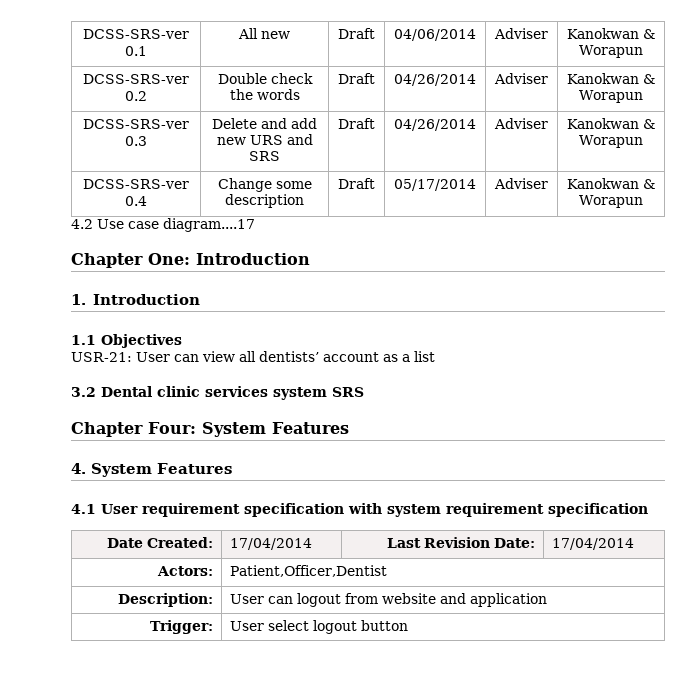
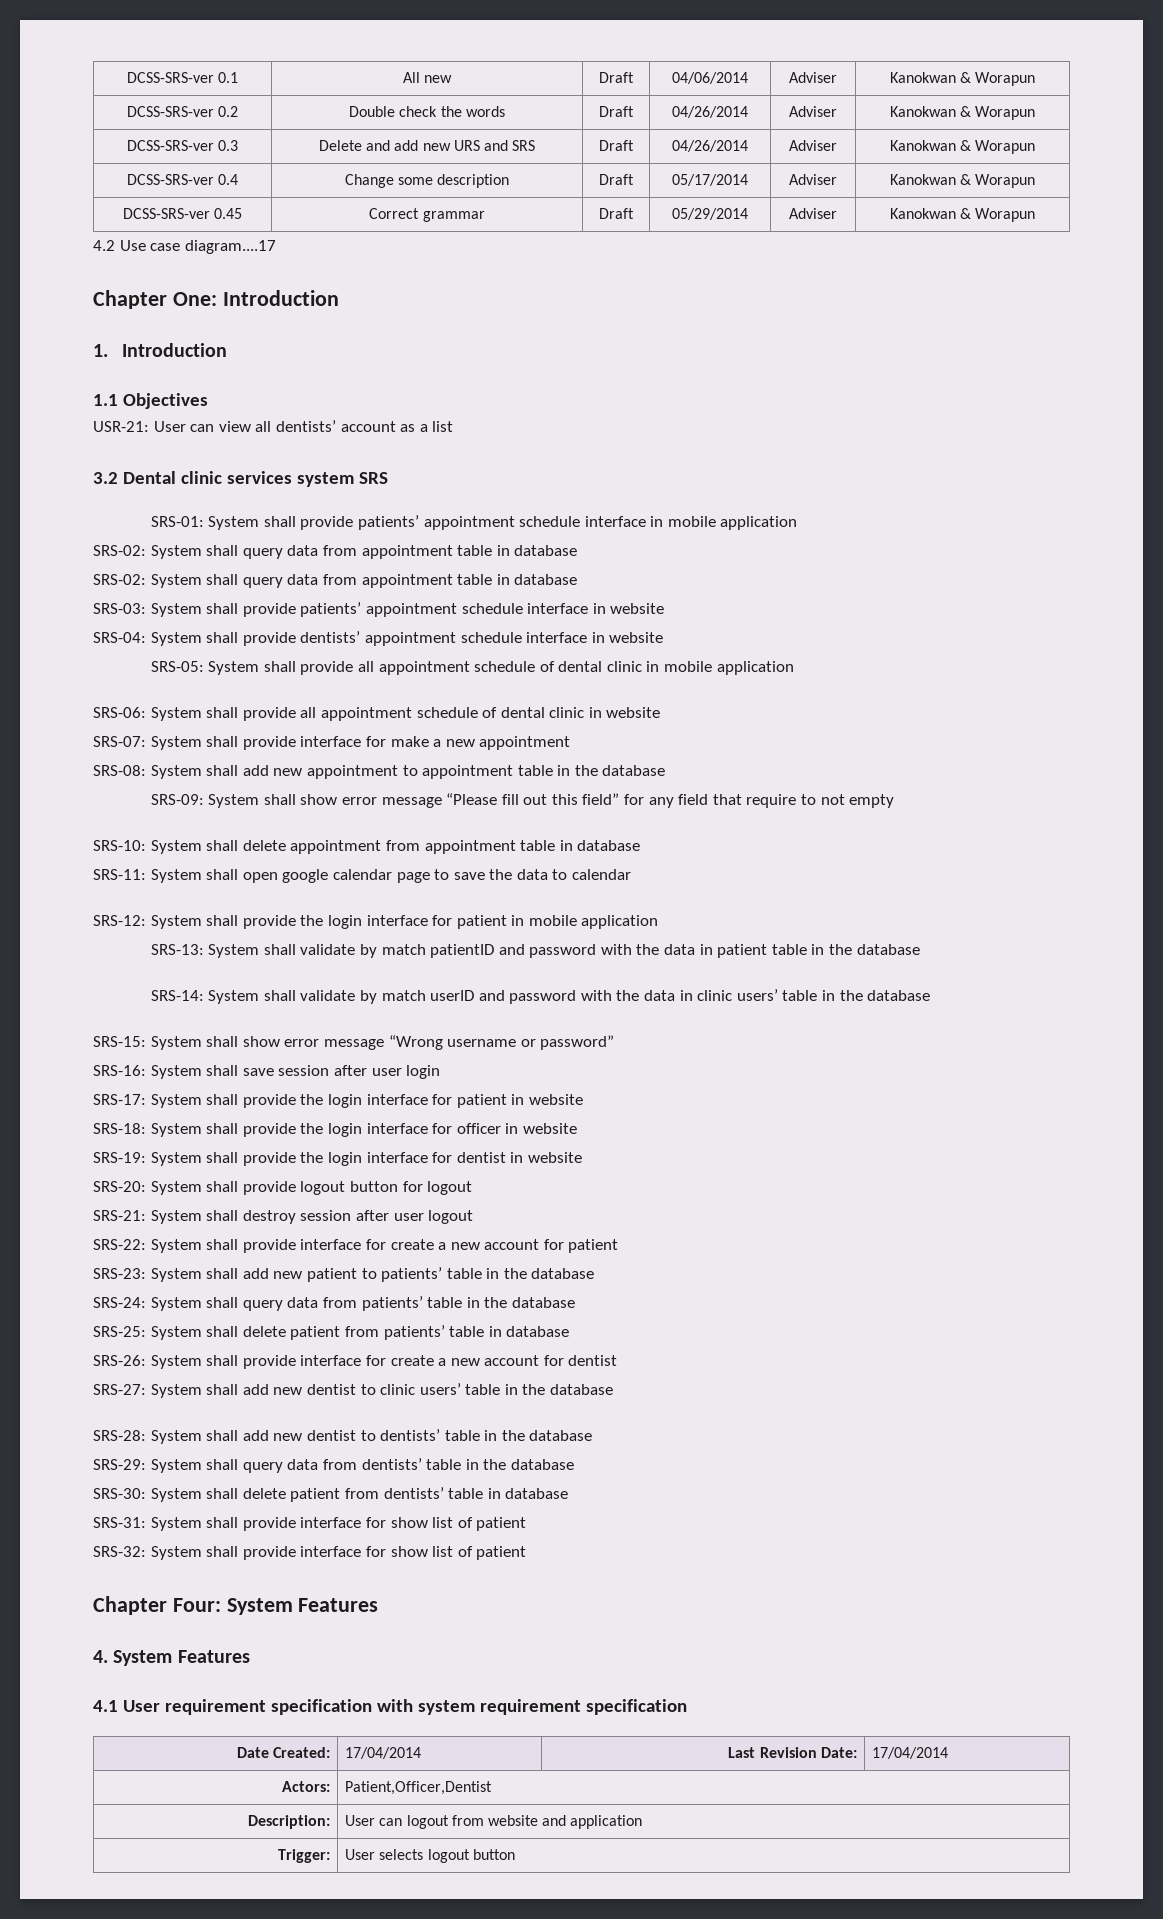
(644, 201) none -> [122,208,243,219] [369,208,485,222] [599,208,634,219] [672,208,748,220] [789,208,837,219] [889,208,1036,222] // DCSS-SRS-ver 0.45 | Correct grammar | Draft | 05/29/2014 | Adviser | Kanokwan & Worapun
(364, 392) none -> [150,515,798,530] [93,545,578,559] [93,574,578,588] [93,602,665,617] [93,631,664,646] [150,661,794,675] [93,707,661,721] [93,736,571,750] [93,765,666,779] [150,793,895,808] [93,840,641,854] [93,869,632,883] [93,915,659,929] [150,944,920,958] [150,989,931,1004] [93,1035,615,1050] [93,1065,441,1079] [93,1094,583,1108] [93,1123,577,1137] [93,1152,582,1166] [93,1181,473,1195] [93,1210,474,1224] [93,1239,619,1253] [93,1267,595,1282] [93,1296,575,1311] [93,1325,570,1340] [93,1355,618,1369] [93,1383,614,1398] [93,1429,593,1444] [93,1458,574,1473] [93,1487,569,1502] [93,1517,527,1531] [93,1546,527,1560] // SRS-01: System shall provide patients’ appointment schedule interface in mobile application // SRS-02: System shall query data from appointment table in database // SRS-02: System shall query data from appointment table in database // SRS-03: System shall provide patients’ appointment schedule interface in website // SRS-04: System shall provide dentists’ appointment schedule interface in website // SRS-05: System shall provide all appointment schedule of dental clinic in mobile application // SRS-06: System shall provide all appointment schedule of dental clinic in website // SRS-07: System shall provide interface for make a new appointment // SRS-08: System shall add new appointment to appointment table in the database // SRS-09: System shall show error message “Please fill out this field” for any field that require to not empty // SRS-10: System shall delete appointment from appointment table in database // SRS-11: System shall open google calendar page to save the data to calendar // SRS-12: System shall provide the login interface for patient in mobile application // SRS-13: System shall validate by match patientID and password with the data in patient table in the database // SRS-14: System shall validate by match userID and password with the data in clinic users’ table in the database // SRS-15: System shall show error message “Wrong username or password” // SRS-16: System shall save session after user login // SRS-17: System shall provide the login interface for patient in website // SRS-18: System shall provide the login interface for officer in website // SRS-19: System shall provide the login interface for dentist in website // SRS-20: System shall provide logout button for logout // SRS-21: System shall destroy session after user logout // SRS-22: System shall provide interface for create a new account for patient // SRS-23: System shall add new patient to patients’ table in the database // SRS-24: System shall query data from patients’ table in the database // SRS-25: System shall delete patient from patients’ table in database // SRS-26: System shall provide interface for create a new account for dentist // SRS-27: System shall add new dentist to clinic users’ table in the database // SRS-28: System shall add new dentist to dentists’ table in the database // SRS-29: System shall query data from dentists’ table in the database // SRS-30: System shall delete patient from dentists’ table in database // SRS-31: System shall provide interface for show list of patient // SRS-32: System shall provide interface for show list of patient
[267,620,309,631] select -> [379,1849,424,1860] selects

